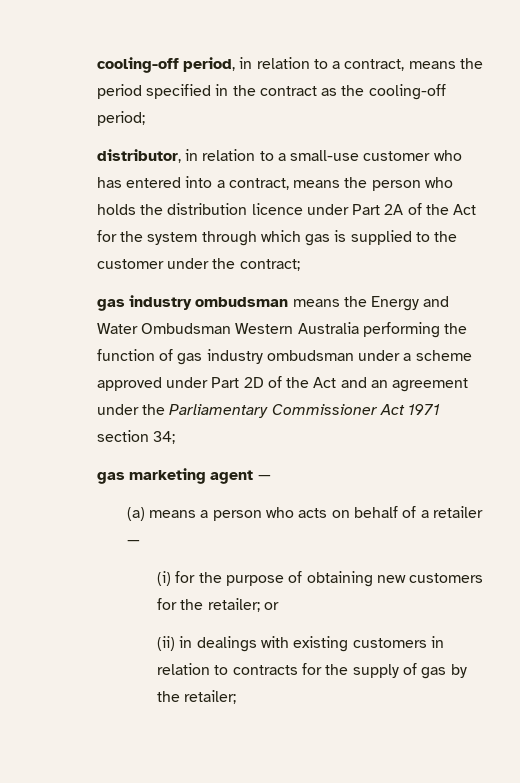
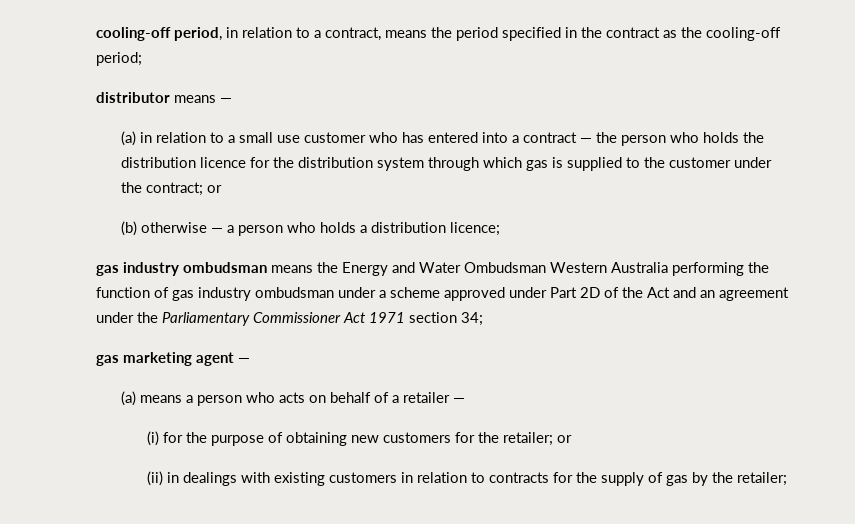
[96,149,360,163] distributor, in relation to a small-use -> [96,92,233,103] [121,131,301,146] distributor means — // (a) in relation to a small use
[228,178,341,190] contract, means -> [523,132,593,143] contract —
[306,203,477,215] [96,230,143,242] under Part 2A of the Act for the -> [250,157,374,168] for the distribution
(300, 265) none -> [207,185,223,193] [121,221,501,236] or // (b) otherwise — a person who holds a distribution licence;

